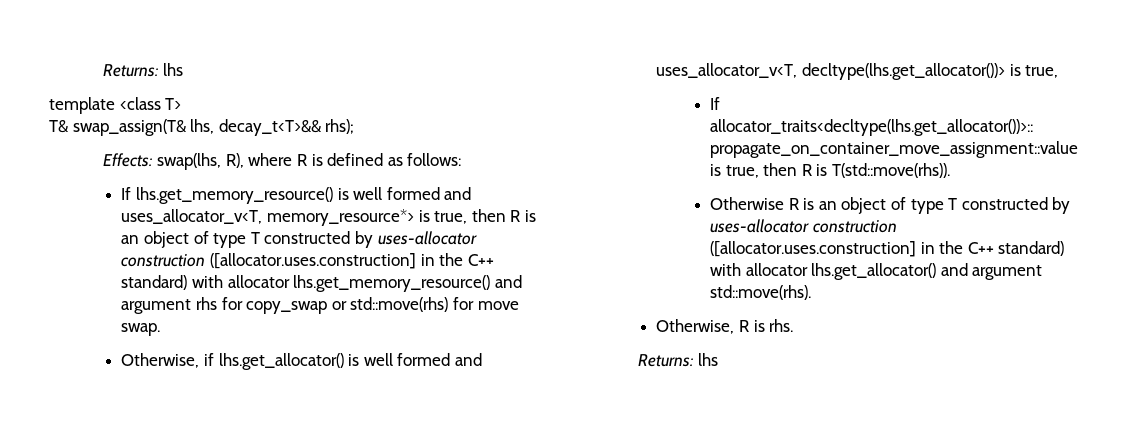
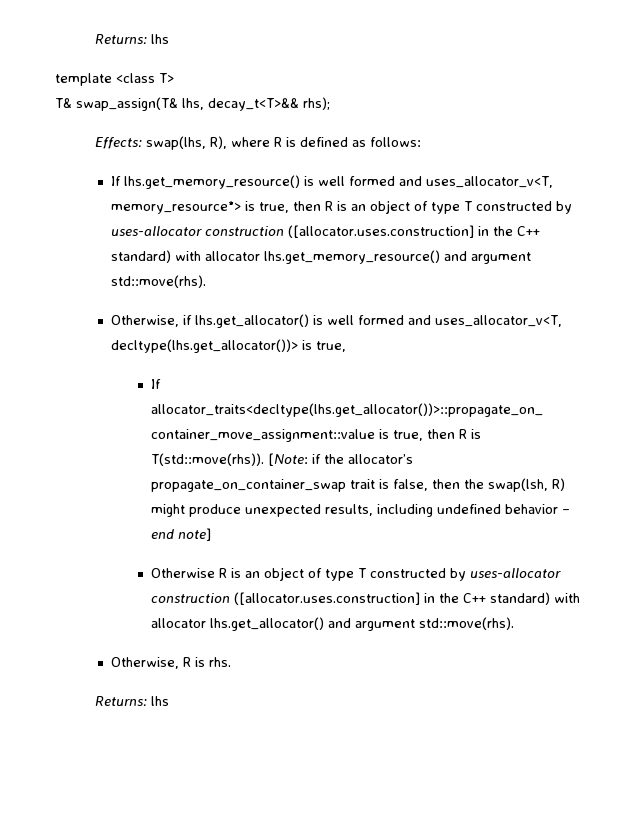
[196,297,519,314] [121,323,161,336] rhs for copy_swap or std::move(rhs) for move swap. -> [110,275,206,288] std::move(rhs).
(951, 170) none -> [267,453,413,466] [150,478,565,492] [150,504,570,517] [150,528,211,541] [Note: if the allocator’s propagate_on_container_swap trait is false, then the swap(lsh, R) might produce unexpected results, including undefined behavior – end note]

